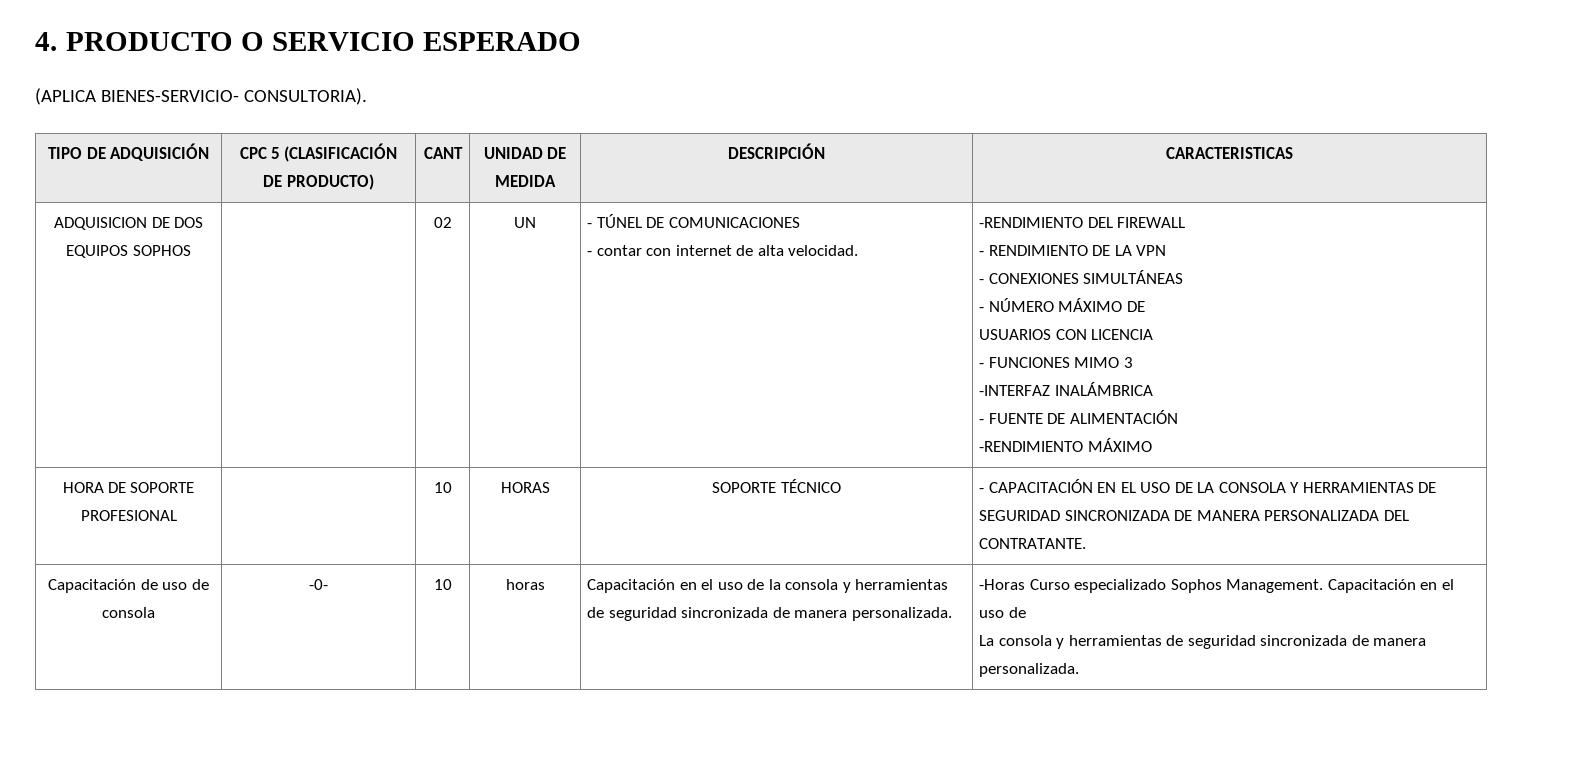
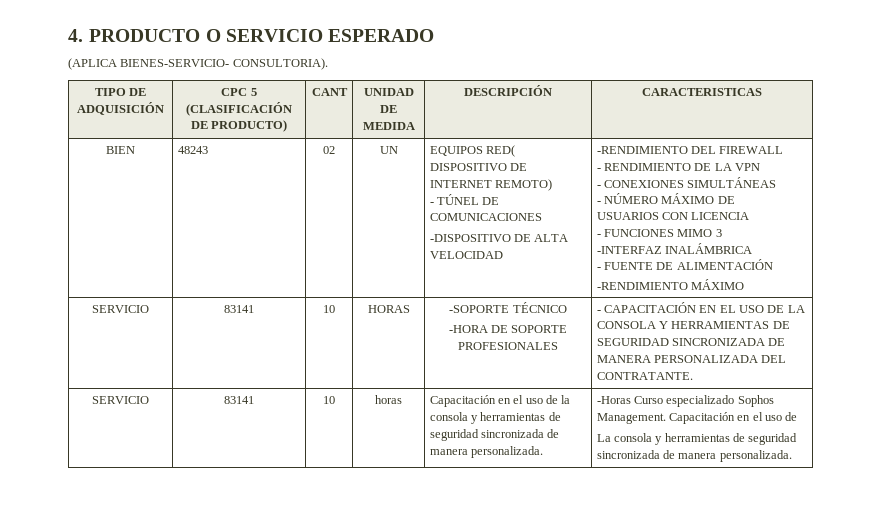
[54,217,203,230] [66,245,191,258] [433,217,452,228] [514,217,536,228] [587,214,800,228] [587,245,859,256] ADQUISICION DE DOS EQUIPOS SOPHOS | | 02 | UN | - TÚNEL DE COMUNICACIONES // - contar con internet de alta velocidad. -> [106,146,135,154] [177,146,208,154] [323,146,335,154] [379,146,398,154] [429,145,515,157] [429,163,527,171] [429,179,552,191] [429,194,500,205] [429,213,542,221] [429,234,569,242] [429,251,503,259] BIEN | 48243 | 02 | UN | EQUIPOS RED( DISPOSITIVO DE INTERNET REMOTO) // - TÚNEL DE COMUNICACIONES // -DISPOSITIVO DE ALTA VELOCIDAD
[62,482,195,493] [80,510,177,521] [433,482,452,493] [500,482,550,493] [712,479,841,493] HORA DE SOPORTE PROFESIONAL | | 10 | HORAS | SOPORTE TÉCNICO -> [92,305,149,313] [224,305,254,313] [323,305,335,313] [367,305,410,313] [449,302,567,313] [448,325,568,333] [458,342,558,350] SERVICIO | 83141 | 10 | HORAS | -SOPORTE TÉCNICO // -HORA DE SOPORTE PROFESIONALES
[48,579,209,593] [102,607,155,618] [309,579,328,590] Capacitación de uso de consola | -0- -> [92,396,149,404] [224,396,254,404] SERVICIO | 83141

